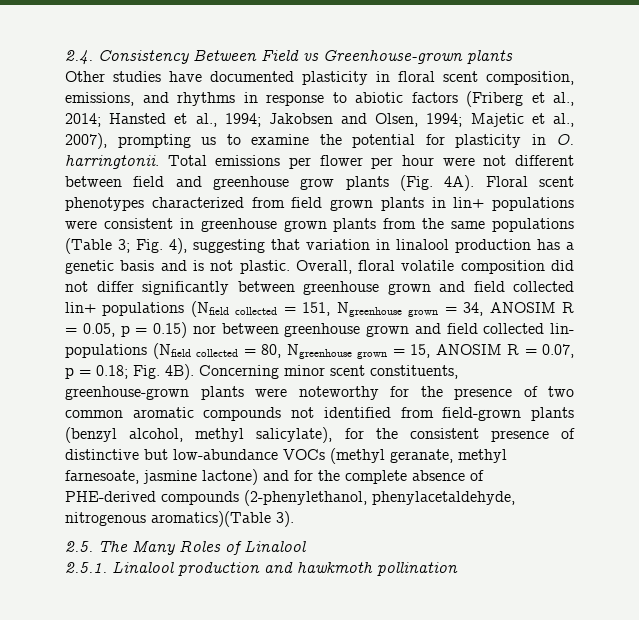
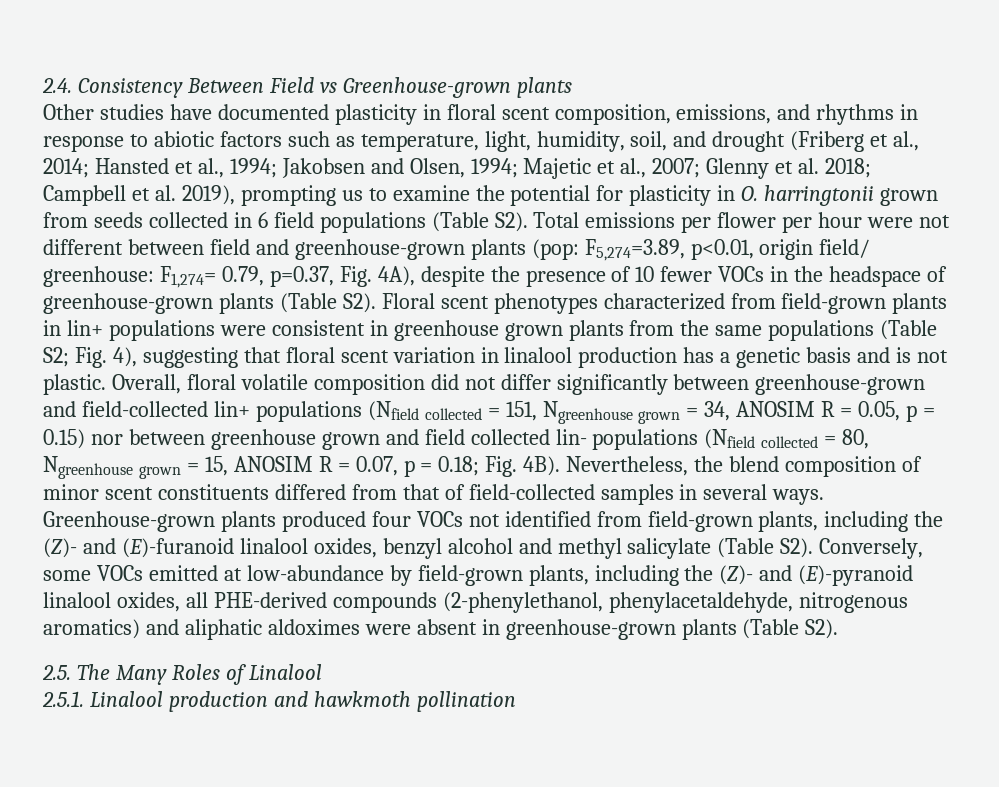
(458, 97) none -> [287,131,786,152] such as temperature, light, humidity, soil, and drought
[65,133,107,149] 2007), -> [652,158,872,179] [43,185,235,206] 2007; Glenny et al. 2018; Campbell et al. 2019),
[65,155,159,169] harringtonii. -> [764,185,939,206] [43,212,528,233] harringtonii grown from seeds collected in 6 field populations (Table S2).
[213,175,475,191] greenhouse grow plants (Fig. 4A). -> [294,239,871,261] [43,266,948,288] [43,293,376,314] greenhouse-grown plants (pop: F5,274=3.89, p<0.01, origin field/ greenhouse: F1,274= 0.79, p=0.37, Fig. 4A), despite the presence of 10 fewer VOCs in the headspace of greenhouse-grown plants (Table S2).
[291,197,373,211] field grown -> [781,293,887,314] field-grown
[118,239,130,253] 3; -> [43,347,69,367] S2;
(300, 244) none -> [285,347,389,363] floral scent
[303,281,574,295] greenhouse grown and field collected -> [755,374,926,395] [43,401,208,417] greenhouse-grown and field-collected
[199,365,458,379] [65,386,574,400] [65,407,574,421] [65,427,575,443] [65,448,507,464] [65,469,484,485] Concerning minor scent constituents, greenhouse-grown plants were noteworthy for the presence of two common aromatic compounds not identified from field-grown plants (benzyl alcohol, methyl salicylate), for the consistent presence of distinctive but low-abundance VOCs (methyl geranate, methyl farnesoate, jasmine lactone) and for the complete absence of -> [566,456,922,477] [43,484,825,505] [43,511,944,532] [43,538,924,559] [43,565,914,586] [43,592,208,612] Nevertheless, the blend composition of minor scent constituents differed from that of field-collected samples in several ways. Greenhouse-grown plants produced four VOCs not identified from field-grown plants, including the (Z)- and (E)-furanoid linalool oxides, benzyl alcohol and methyl salicylate (Table S2). Conversely, some VOCs emitted at low-abundance by field-grown plants, including the (Z)- and (E)-pyranoid linalool oxides, all
[151,511,294,527] aromatics)(Table 3). -> [43,619,839,640] aromatics) and aliphatic aldoximes were absent in greenhouse-grown plants (Table S2).

